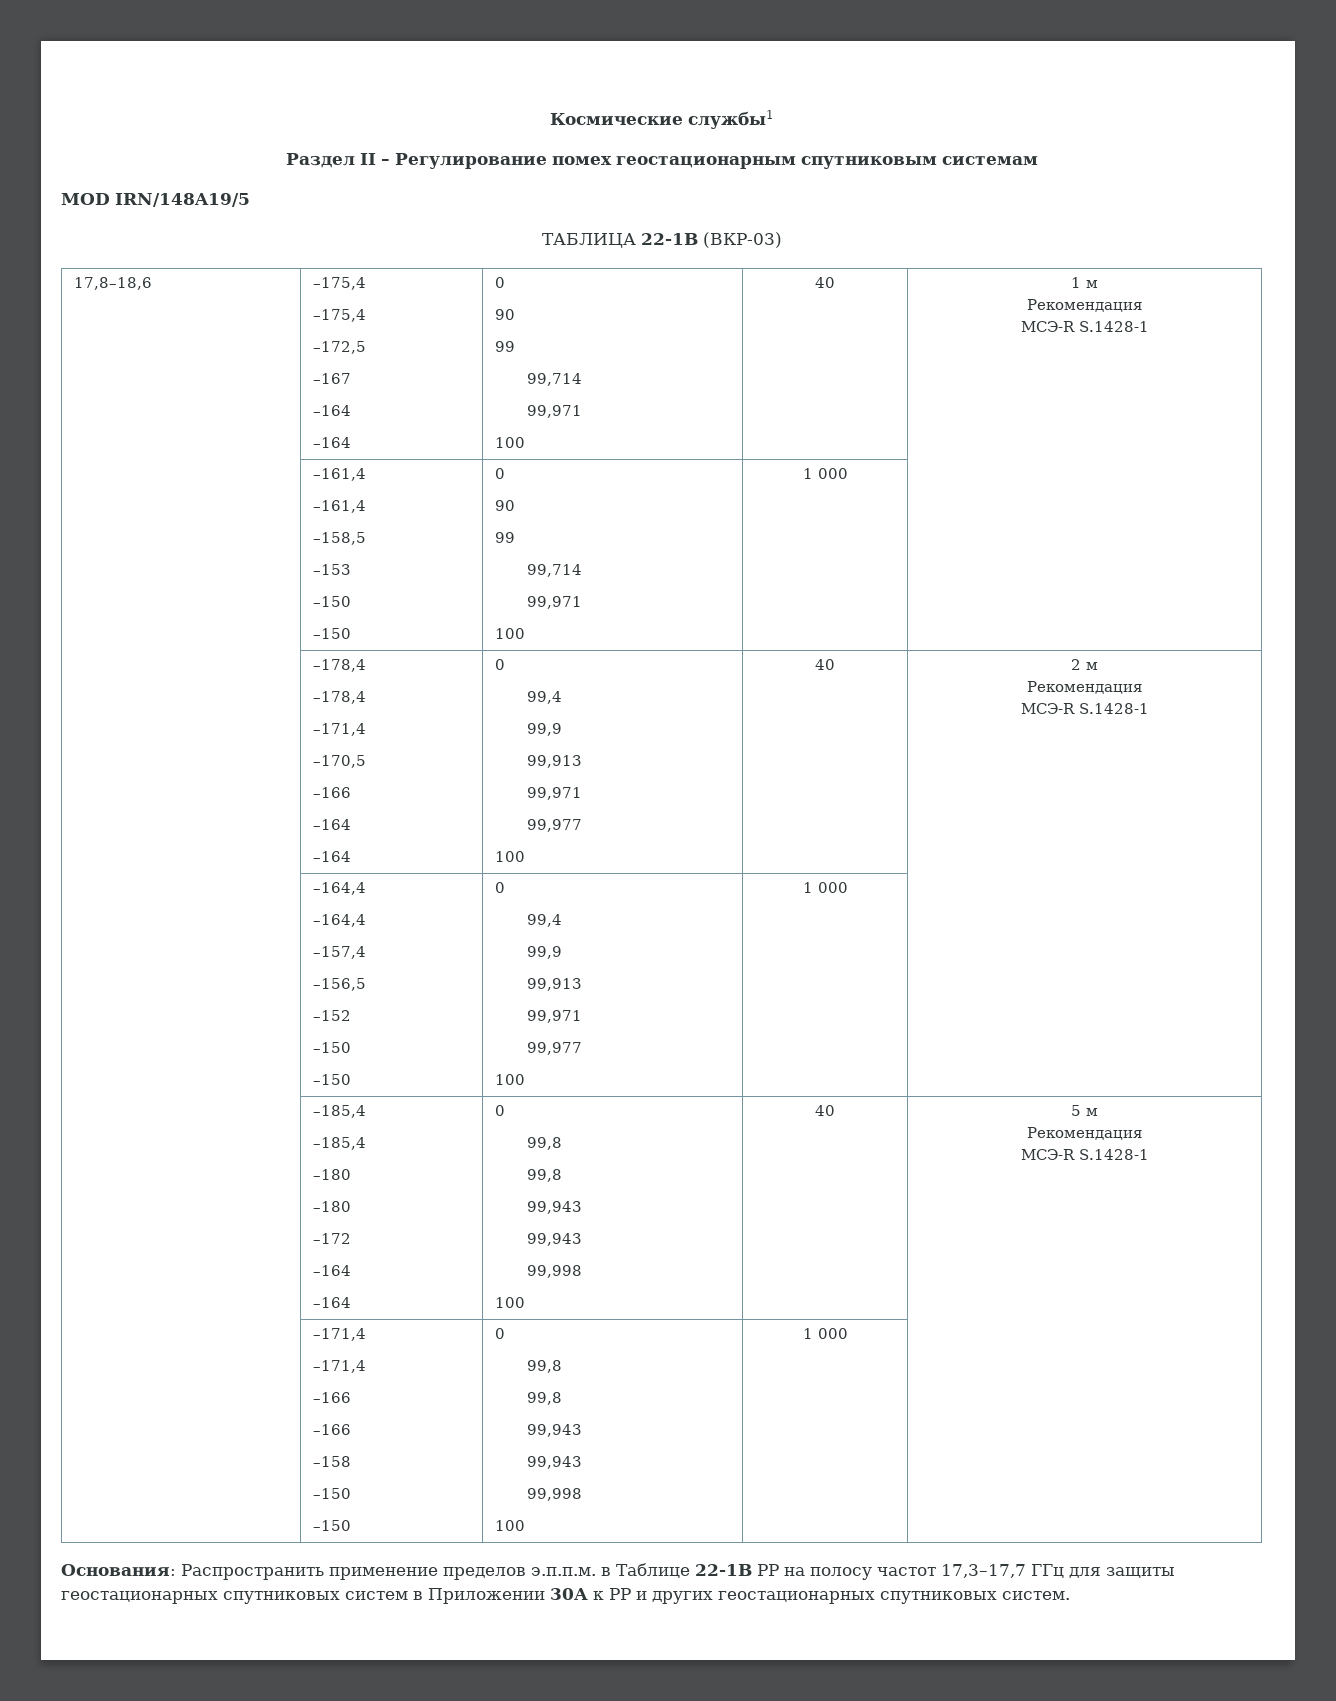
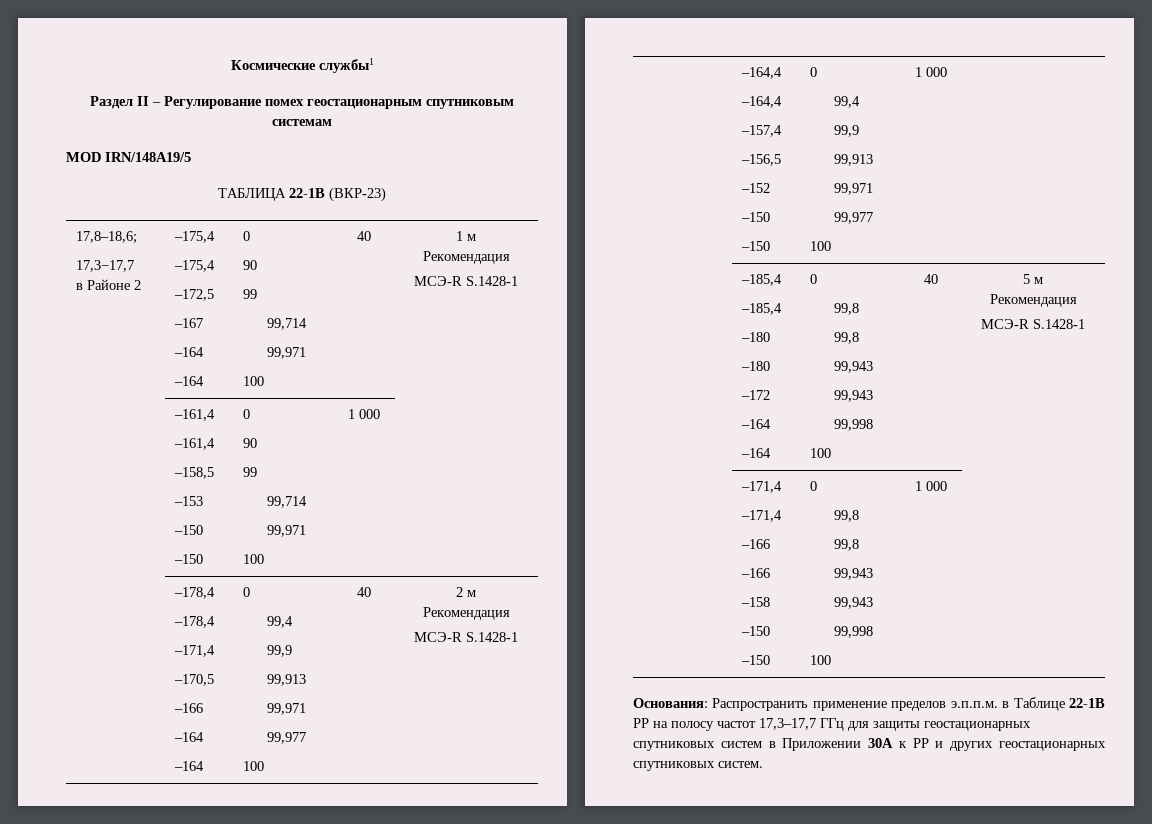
[702,232,782,248] [73,277,152,290] (ВКР-03) // 17,8–18,6 -> [329,187,386,202] [76,231,138,244] [76,260,135,272] [76,279,142,290] (ВКР-23) // 17,8–18,6; // 17,3−17,7 // в Районе 2

